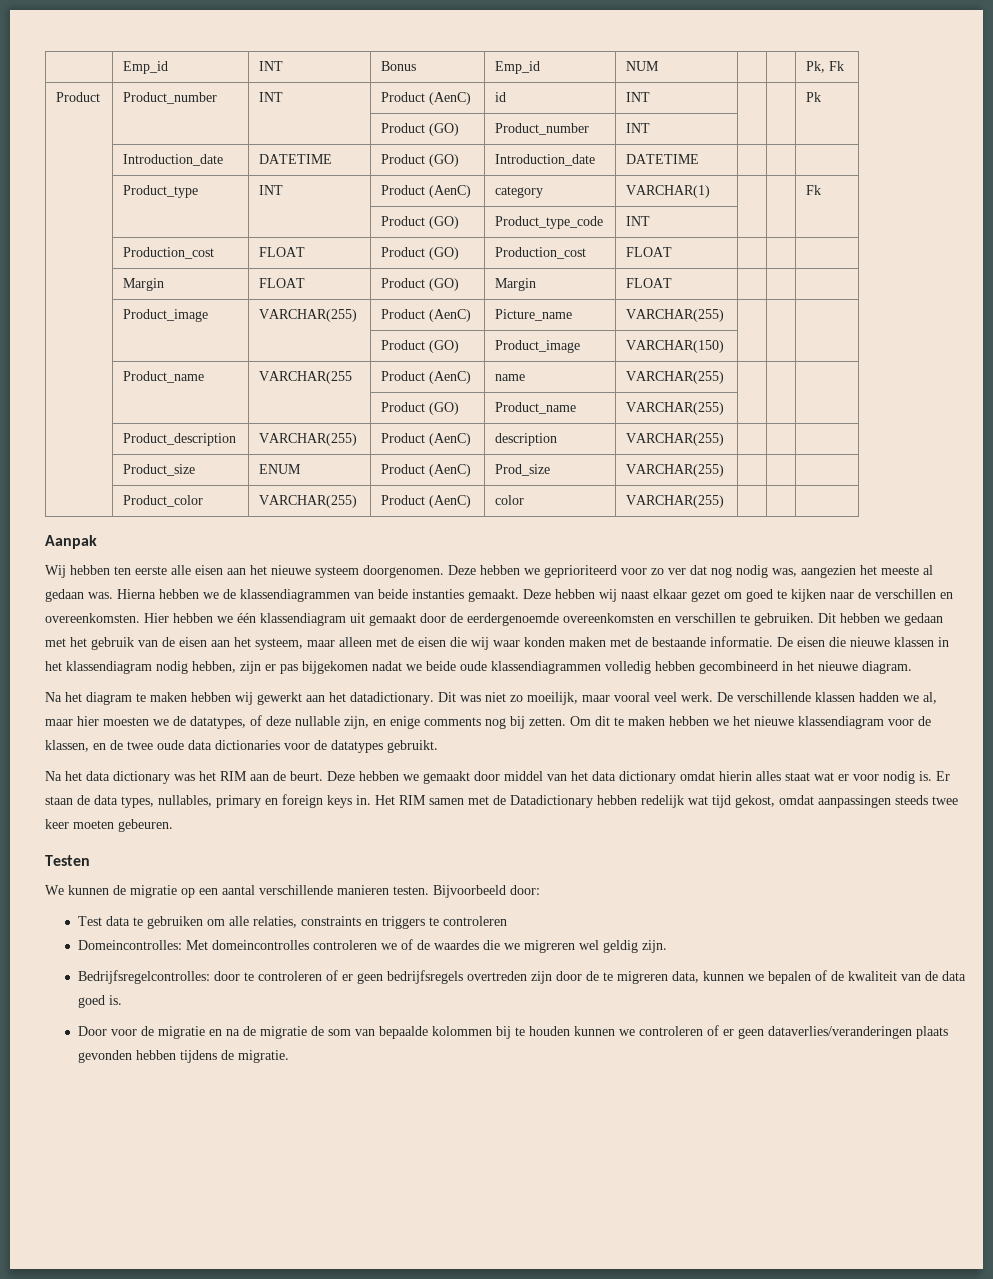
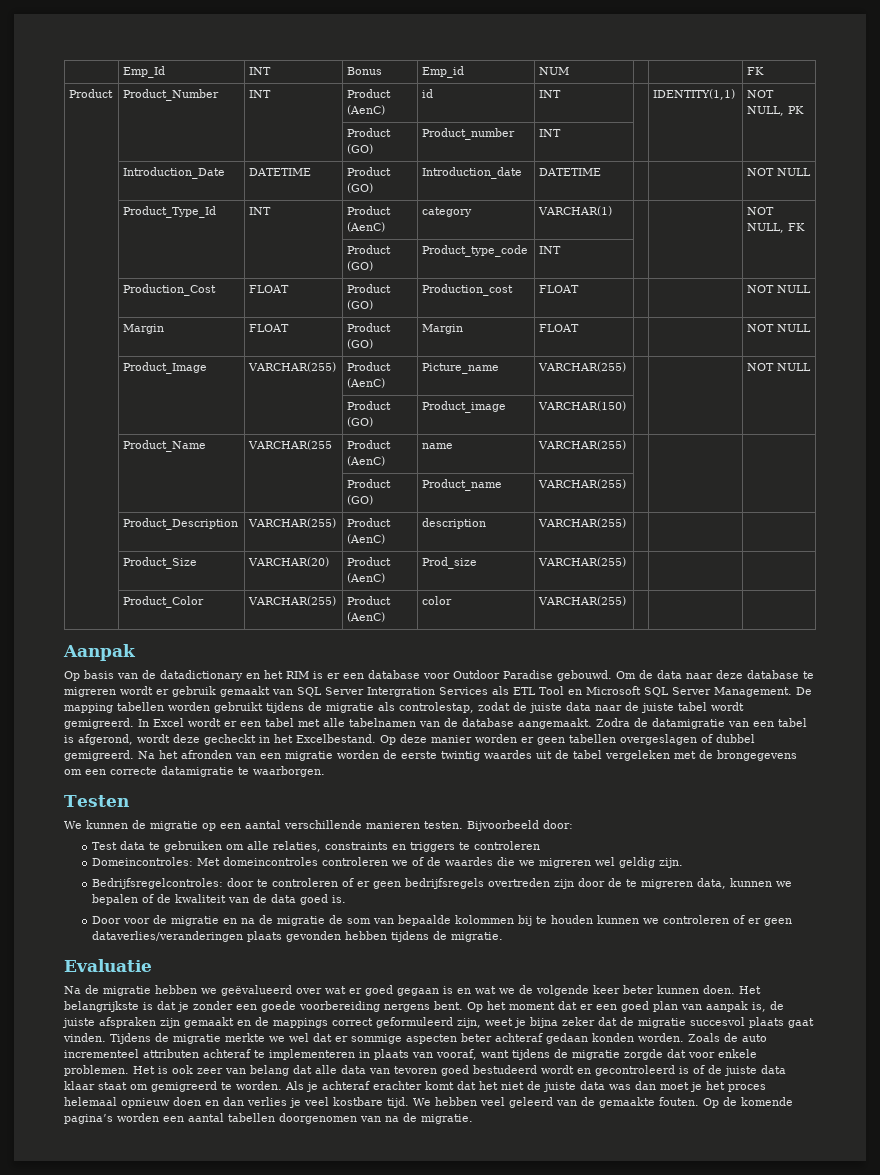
[123,61,169,74] | Emp_id -> [123,66,166,78] | Emp_Id
[806,61,845,73] Pk, Fk -> [747,67,765,75] FK
[123,92,218,104] Product_number -> [123,89,220,101] Product_Number
[806,92,822,102] | Pk -> [653,89,736,100] [747,90,775,98] [747,106,805,116] IDENTITY(1,1) | NOT NULL, PK
[123,154,224,166] Introduction_date -> [123,167,226,179] Introduction_Date
[123,185,199,198] // | Product_type -> [747,168,812,176] [123,206,217,218] NOT NULL // | Product_Type_Id
[806,185,822,195] Fk -> [747,207,775,215] [747,223,806,233] NOT NULL, FK
[123,247,215,259] Production_cost -> [123,284,217,296] Production_Cost
(673, 252) none -> [747,285,812,293] NOT NULL
[123,309,209,322] // | Product_image -> [747,324,812,332] [123,362,208,374] NOT NULL // | Product_Image
(725, 315) none -> [747,363,812,371] NOT NULL
[123,371,205,383] Product_name -> [123,440,207,452] Product_Name
[123,433,237,446] Product_description -> [123,518,239,530] Product_Description
[123,464,196,476] [259,464,302,474] Product_size | ENUM -> [123,557,198,569] [248,557,330,567] Product_Size | VARCHAR(20)
[123,495,204,507] Product_color -> [123,596,205,608] Product_Color
[45,565,933,578] [45,589,953,602] [45,613,943,626] [45,636,949,650] [45,661,912,674] [45,692,937,705] [45,715,931,729] [45,740,438,753] [45,771,950,784] [45,794,958,808] [45,819,173,832] Wij hebben ten eerste alle eisen aan het nieuwe systeem doorgenomen. Deze hebben we geprioriteerd voor zo ver dat nog nodig was, aangezien het meeste al gedaan was. Hierna hebben we de klassendiagrammen van beide instanties gemaakt. Deze hebben wij naast elkaar gezet om goed te kijken naar de verschillen en overeenkomsten. Hier hebben we één klassendiagram uit gemaakt door de eerdergenoemde overeenkomsten en verschillen te gebruiken. Dit hebben we gedaan met het gebruik van de eisen aan het systeem, maar alleen met de eisen die wij waar konden maken met de bestaande informatie. De eisen die nieuwe klassen in het klassendiagram nodig hebben, zijn er pas bijgekomen nadat we beide oude klassendiagrammen volledig hebben gecombineerd in het nieuwe diagram. // Na het diagram te maken hebben wij gewerkt aan het datadictionary. Dit was niet zo moeilijk, maar vooral veel werk. De verschillende klassen hadden we al, maar hier moesten we de datatypes, of deze nullable zijn, en enige comments nog bij zetten. Om dit te maken hebben we het nieuwe klassendiagram voor de klassen, en de twee oude data dictionaries voor de datatypes gebruikt. // Na het data dictionary was het RIM aan de beurt. Deze hebben we gemaakt door middel van het data dictionary omdat hierin alles staat wat er voor nodig is. Er staan de data types, nullables, primary en foreign keys in. Het RIM samen met de Datadictionary hebben redelijk wat tijd gekost, omdat aanpassingen steeds twee keer moeten gebeuren. -> [64,670,814,681] [64,686,812,697] [64,702,744,713] [64,718,807,729] [64,734,755,745] [64,750,797,761] [64,766,325,777] Op basis van de datadictionary en het RIM is er een database voor Outdoor Paradise gebouwd. Om de data naar deze database te migreren wordt er gebruik gemaakt van SQL Server Intergration Services als ETL Tool en Microsoft SQL Server Management. De mapping tabellen worden gebruikt tijdens de migratie als controlestap, zodat de juiste data naar de juiste tabel wordt gemigreerd. In Excel wordt er een tabel met alle tabelnamen van de database aangemaakt. Zodra de datamigratie van een tabel is afgerond, wordt deze gecheckt in het Excelbestand. Op deze manier worden er geen tabellen overgeslagen of dubbel gemigreerd. Na het afronden van een migratie worden de eerste twintig waardes uit de tabel vergeleken met de brongegevens om een correcte datamigratie te waarborgen.
[77,940,309,950] Domeincontrolles: Met domeincontrolles -> [91,857,318,866] Domeincontroles: Met domeincontroles
[77,970,210,984] Bedrijfsregelcontrolles: -> [91,878,223,889] Bedrijfsregelcontroles:
(289, 1056) none -> [64,959,152,972] [64,985,761,996] [64,1001,784,1012] [62,1017,814,1028] [63,1033,767,1044] [64,1049,757,1060] [64,1065,786,1076] [64,1081,766,1092] [64,1097,793,1108] [64,1113,473,1124] // Evaluatie // Na de migratie hebben we geëvalueerd over wat er goed gegaan is en wat we de volgende keer beter kunnen doen. Het belangrijkste is dat je zonder een goede voorbereiding nergens bent. Op het moment dat er een goed plan van aanpak is, de juiste afspraken zijn gemaakt en de mappings correct geformuleerd zijn, weet je bijna zeker dat de migratie succesvol plaats gaat vinden. Tijdens de migratie merkte we wel dat er sommige aspecten beter achteraf gedaan konden worden. Zoals de auto incrementeel attributen achteraf te implementeren in plaats van vooraf, want tijdens de migratie zorgde dat voor enkele problemen. Het is ook zeer van belang dat alle data van tevoren goed bestudeerd wordt en gecontroleerd is of de juiste data klaar staat om gemigreerd te worden. Als je achteraf erachter komt dat het niet de juiste data was dan moet je het proces helemaal opnieuw doen en dan verlies je veel kostbare tijd. We hebben veel geleerd van de gemaakte fouten. Op de komende pagina’s worden een aantal tabellen doorgenomen van na de migratie.

